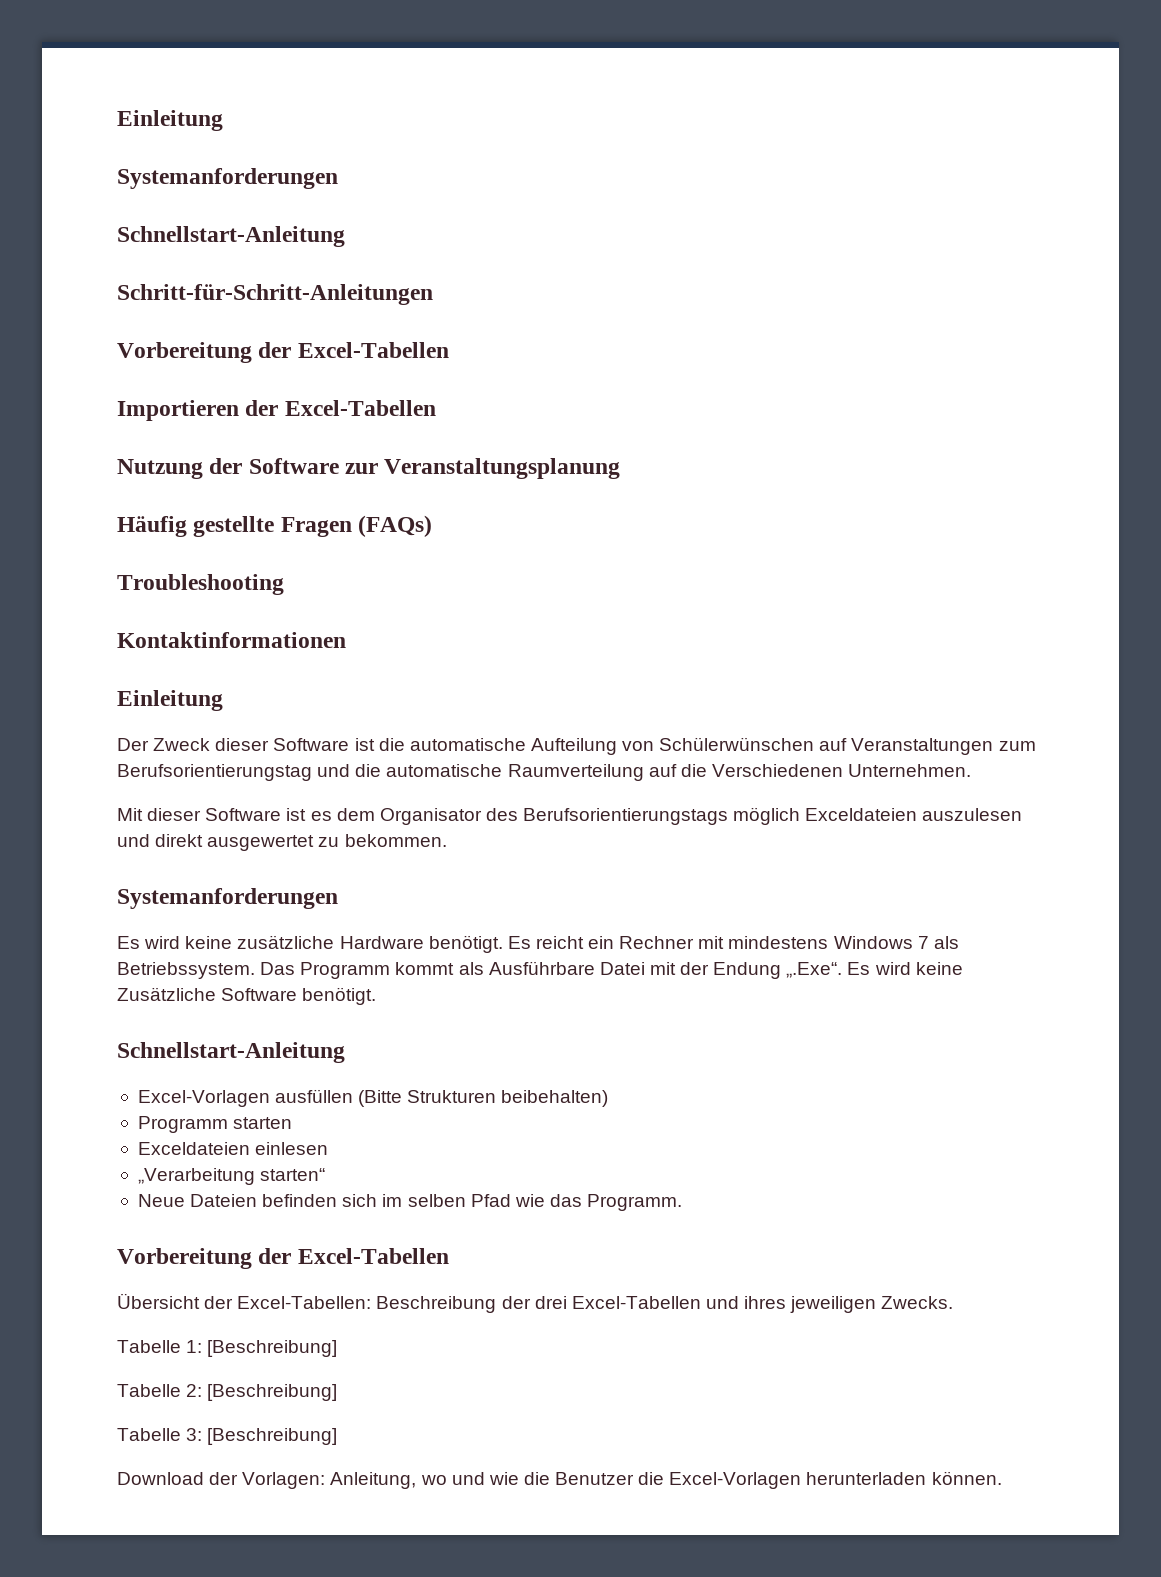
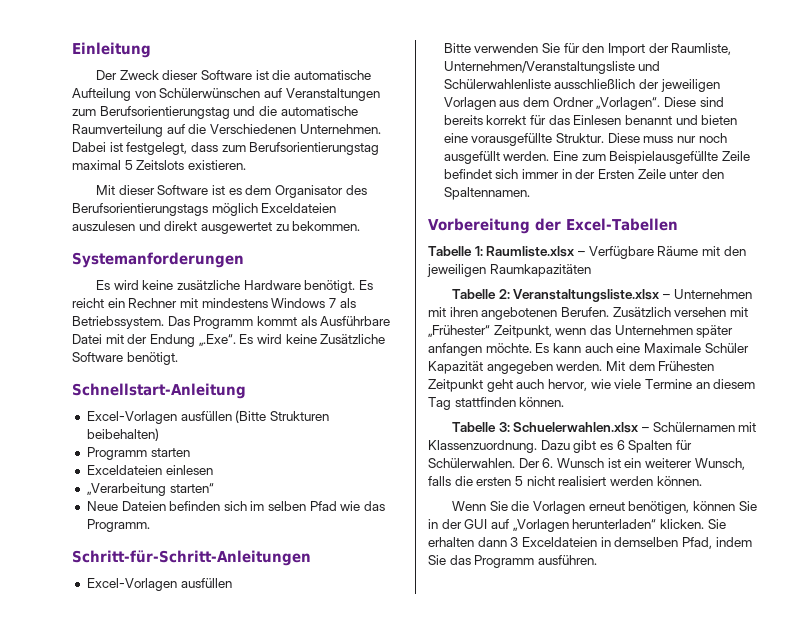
[117,110,223,131] [117,168,338,189] [117,226,345,247] [117,284,433,305] [117,342,449,363] [117,400,436,421] [117,458,621,479] [117,515,433,537] [117,574,284,595] [117,632,346,648] [117,690,223,711] Einleitung // Systemanforderungen // Schnellstart-Anleitung // Schritt-für-Schritt-Anleitungen // Vorbereitung der Excel-Tabellen // Importieren der Excel-Tabellen // Nutzung der Software zur Veranstaltungsplanung // Häufig gestellte Fragen (FAQs) // Troubleshooting // Kontaktinformationen // Einleitung -> [72,42,151,58] Einleitung
(972, 770) none -> [72,142,380,155] [72,160,246,170] Dabei ist festgelegt, dass zum Berufsorientierungstag maximal 5 Zeitslots existieren.
[117,1248,449,1269] [117,1293,954,1313] [117,1340,338,1357] [117,1384,338,1401] [117,1428,338,1445] [117,1471,1002,1489] Vorbereitung der Excel-Tabellen // Übersicht der Excel-Tabellen: Beschreibung der drei Excel-Tabellen und ihres jeweiligen Zwecks. // Tabelle 1: [Beschreibung] // Tabelle 2: [Beschreibung] // Tabelle 3: [Beschreibung] // Download der Vorlagen: Anleitung, wo und wie die Benutzer die Excel-Vorlagen herunterladen können. -> [72,550,311,566] [86,578,232,591] [443,43,732,56] [443,61,661,74] [443,79,720,92] [443,97,724,110] [443,115,738,125] [443,133,727,146] [443,151,751,164] [443,169,724,179] [443,187,530,200] [428,218,678,234] [428,246,746,259] [427,264,591,277] [452,289,752,302] [428,307,748,320] [428,325,734,338] [428,343,749,356] [428,361,715,374] [428,379,756,392] [428,397,565,410] [452,422,757,433] [428,440,692,453] [428,458,745,470] [428,476,702,486] [452,501,757,514] [428,519,726,532] [428,537,752,549] [428,555,597,568] Schritt-für-Schritt-Anleitungen // Excel-Vorlagen ausfüllen // Bitte verwenden Sie für den Import der Raumliste, Unternehmen/Veranstaltungsliste und Schülerwahlenliste ausschließlich der jeweiligen Vorlagen aus dem Ordner „Vorlagen“. Diese sind bereits korrekt für das Einlesen benannt und bieten eine vorausgefüllte Struktur. Diese muss nur noch ausgefüllt werden. Eine zum Beispielausgefüllte Zeile befindet sich immer in der Ersten Zeile unter den Spaltennamen. // Vorbereitung der Excel-Tabellen // Tabelle 1: Raumliste.xlsx – Verfügbare Räume mit den jeweiligen Raumkapazitäten // Tabelle 2: Veranstaltungsliste.xlsx – Unternehmen mit ihren angebotenen Berufen. Zusätzlich versehen mit „Frühester“ Zeitpunkt, wenn das Unternehmen später anfangen möchte. Es kann auch eine Maximale Schüler Kapazität angegeben werden. Mit dem Frühesten Zeitpunkt geht auch hervor, wie viele Termine an diesem Tag stattfinden können. // Tabelle 3: Schuelerwahlen.xlsx – Schülernamen mit Klassenzuordnung. Dazu gibt es 6 Spalten für Schülerwahlen. Der 6. Wunsch ist ein weiterer Wunsch, falls die ersten 5 nicht realisiert werden können. // Wenn Sie die Vorlagen erneut benötigen, können Sie in der GUI auf „Vorlagen herunterladen“ klicken. Sie erhalten dann 3 Exceldateien in demselben Pfad, indem Sie das Programm ausführen.

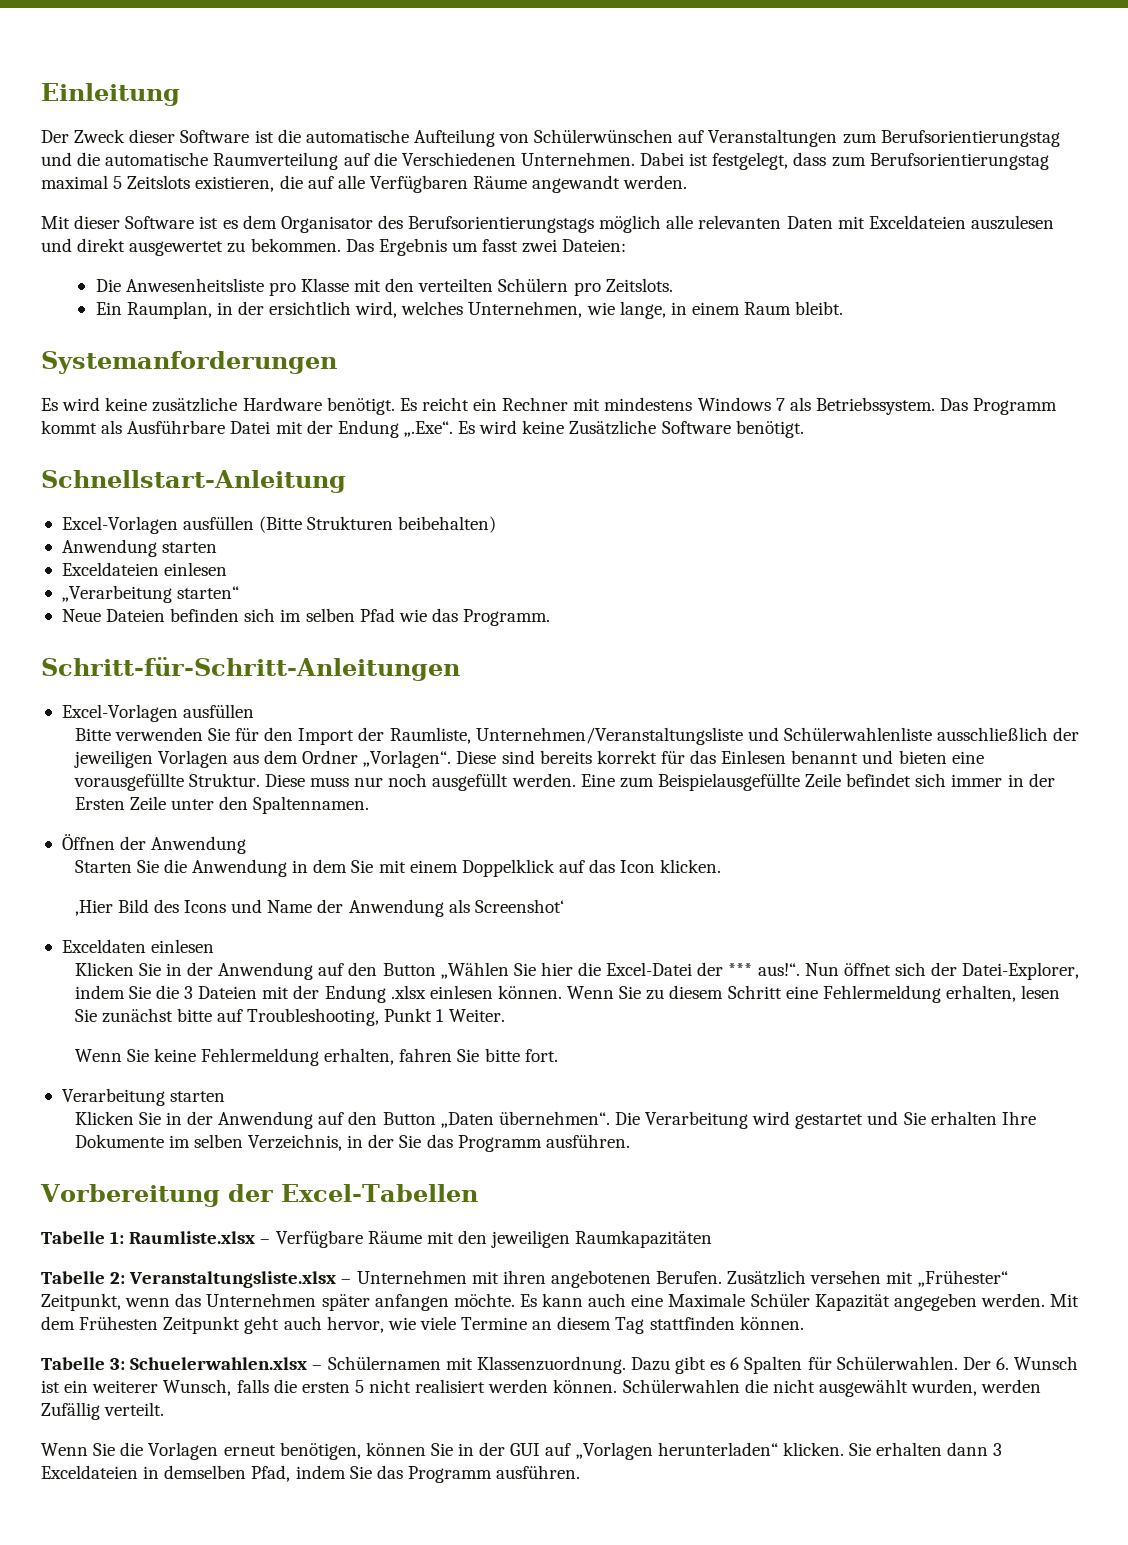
[187,160,246,170] existieren. -> [195,175,688,193] existieren, die auf alle Verfügbaren Räume angewandt werden.
(258, 209) none -> [666,215,865,229] alle relevanten Daten mit
(361, 226) none -> [345,238,627,256] [95,278,673,296] [95,301,844,319] Das Ergebnis um fasst zwei Dateien: // Die Anwesenheitsliste pro Klasse mit den verteilten Schülern pro Zeitslots. // Ein Raumplan, in der ersichtlich wird, welches Unternehmen, wie lange, in einem Raum bleibt.
[86,447,147,460] Programm -> [61,539,157,557] Anwendung
(530, 193) none -> [61,834,247,854] [74,859,722,877] [74,899,564,917] [61,939,215,953] [74,962,1080,980] [74,985,1061,1003] [74,1008,505,1026] [74,1048,558,1066] [61,1088,226,1106] [74,1111,1036,1129] [74,1134,630,1152] // Öffnen der Anwendung // Starten Sie die Anwendung in dem Sie mit einem Doppelklick auf das Icon klicken. // ‚Hier Bild des Icons und Name der Anwendung als Screenshot‘ // Exceldaten einlesen // Klicken Sie in der Anwendung auf den Button „Wählen Sie hier die Excel-Datei der *** aus!“. Nun öffnet sich der Datei-Explorer, indem Sie die 3 Dateien mit der Endung .xlsx einlesen können. Wenn Sie zu diesem Schritt eine Fehlermeldung erhalten, lesen Sie zunächst bitte auf Troubleshooting, Punkt 1 Weiter. // Wenn Sie keine Fehlermeldung erhalten, fahren Sie bitte fort. // Verarbeitung starten // Klicken Sie in der Anwendung auf den Button „Daten übernehmen“. Die Verarbeitung wird gestartet und Sie erhalten Ihre Dokumente im selben Verzeichnis, in der Sie das Programm ausführen.
(702, 481) none -> [622,1379,1042,1397] [41,1402,165,1420] Schülerwahlen die nicht ausgewählt wurden, werden Zufällig verteilt.

